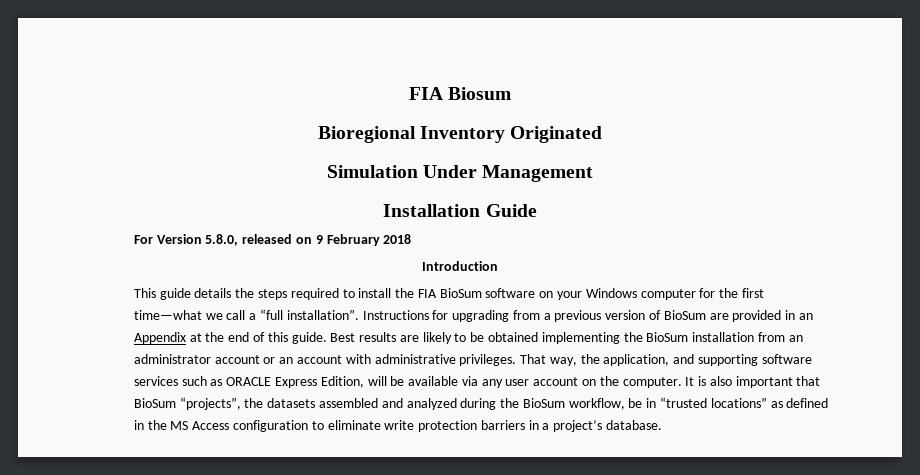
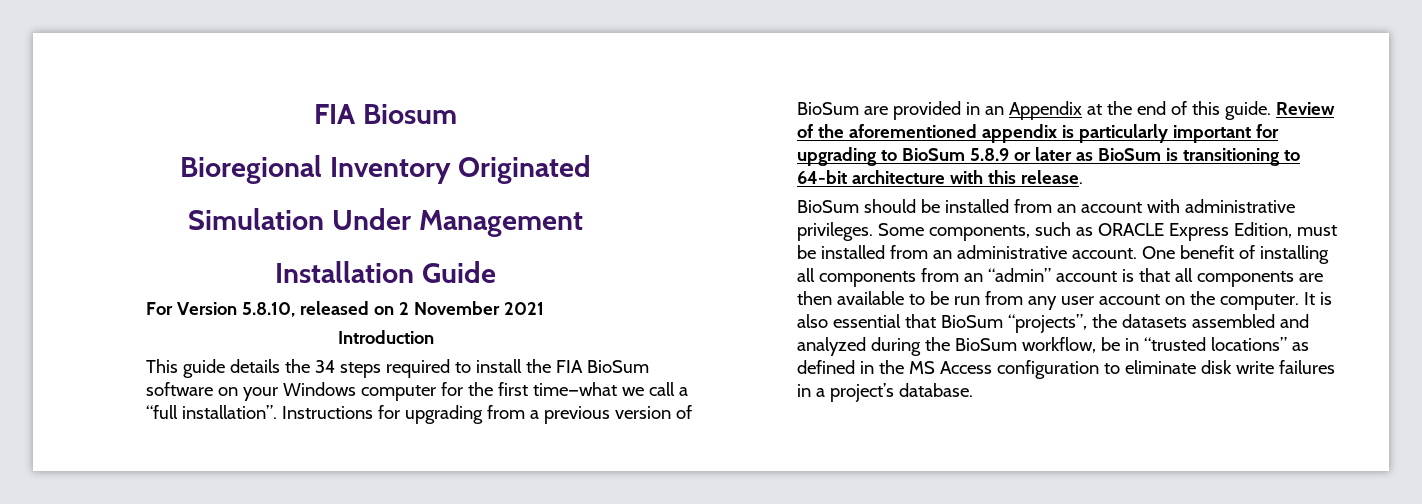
[205,234,239,246] 5.8.0, -> [242,302,296,317] 5.8.10,
[315,234,412,246] 9 February 2018 -> [399,301,545,315] 2 November 2021
(255, 293) none -> [315,360,336,373] 34
[330,332,803,344] [133,354,812,366] [133,376,178,386] Best results are likely to be obtained implementing the BioSum installation from an administrator account or an account with administrative privileges. That way, the application, and supporting software services -> [1276,102,1336,115] [797,124,1280,143] [797,147,1301,166] [797,170,1084,184] [797,199,1296,213] [797,222,1031,241] Review of the aforementioned appendix is particularly important for upgrading to BioSum 5.8.9 or later as BioSum is transitioning to 64-bit architecture with this release. // BioSum should be installed from an account with administrative privileges. Some components,
[367,376,478,386] will be available via -> [1297,225,1338,236] [797,245,1330,264] [797,268,1324,287] [797,291,1024,305] must be installed from an administrative account. One benefit of installing all components from an “admin” account is that all components are then available to be run from
[735,376,793,388] important -> [833,314,902,328] essential
[384,420,525,432] write protection barriers -> [1201,360,1336,374] disk write failures

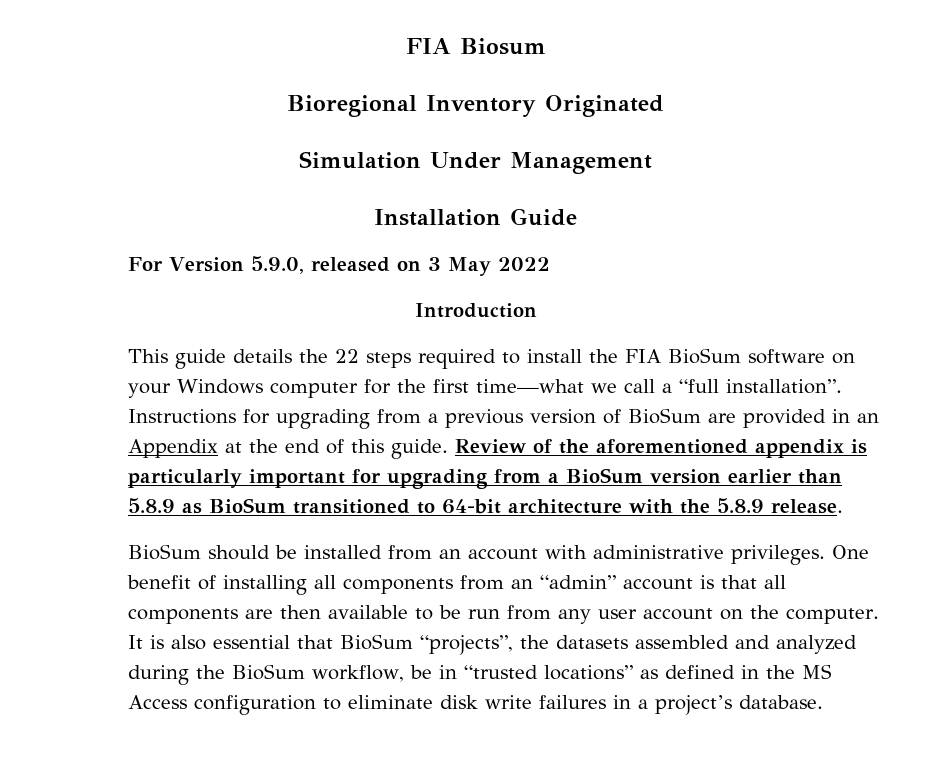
[242,302,296,317] 5.8.10, -> [251,256,305,274] 5.9.0,
[399,301,545,315] 2 November 2021 -> [428,257,551,276] 3 May 2022
[315,360,336,373] 34 -> [335,349,360,363] 22
[881,147,1281,166] to BioSum 5.8.9 or later as BioSum is transitioning -> [494,468,843,484] [128,498,411,514] from a BioSum version earlier than 5.8.9 as BioSum transitioned
[988,170,1017,184] this -> [680,498,765,514] the 5.8.9
[878,222,1338,241] [797,245,1138,259] Some components, such as ORACLE Express Edition, must be installed from an administrative account. -> (826, 555) none

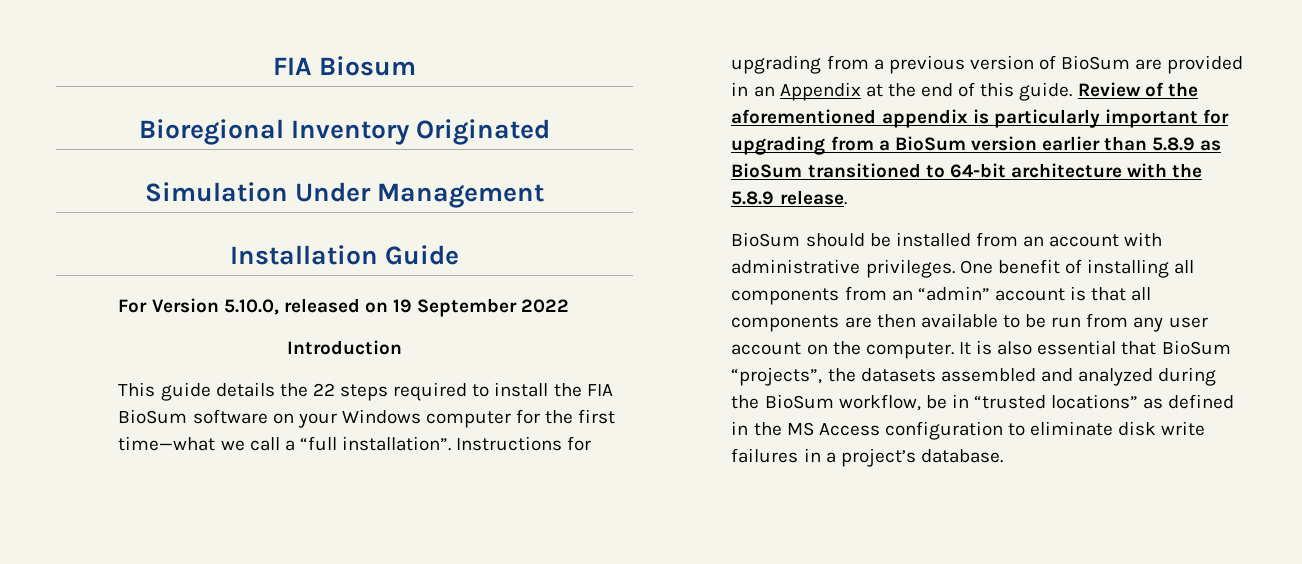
[251,256,305,274] 5.9.0, -> [223,299,279,315] 5.10.0,
[428,257,492,276] 3 May -> [393,298,518,317] 19 September

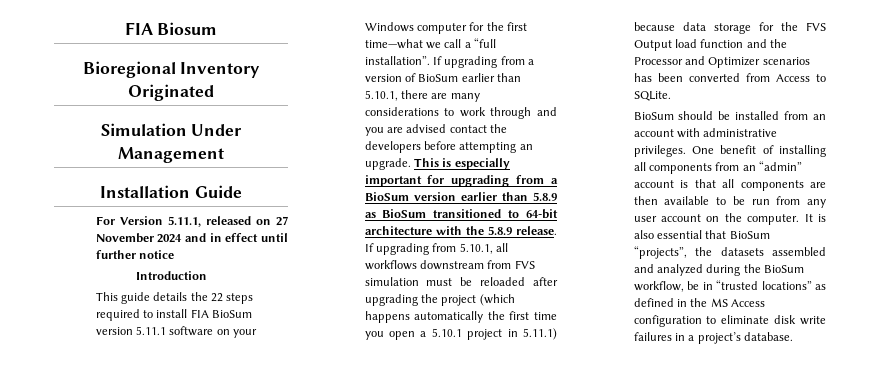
[223,299,279,315] 5.10.0, -> [167,216,201,227] 5.11.1,
[393,298,570,317] 19 September 2022 -> [276,216,288,226] [95,233,288,243] [95,250,174,259] 27 November 2024 and in effect until further notice
[553,383,582,397] the -> (188, 313) none
(188, 416) none -> [95,326,166,335] version 5.11.1
[456,436,592,451] [731,55,965,74] Instructions for upgrading from a previous -> [432,56,535,68] If upgrading from a
[1135,55,1244,74] [731,82,1198,101] [731,109,1100,128] are provided in an Appendix at the end of this guide. Review of the aforementioned appendix is particularly -> [461,73,522,82] [364,90,480,102] [364,107,557,119] [364,124,508,136] [364,141,533,153] [364,158,510,170] earlier than 5.10.1, there are many considerations to work through and you are advised contact the developers before attempting an upgrade. This is especially
(847, 197) none -> [364,243,509,255] [364,260,535,270] [364,277,558,286] [364,294,515,306] [364,311,557,323] [364,328,557,340] [633,22,826,34] [633,39,788,51] [633,56,810,68] [633,73,826,82] [633,91,671,101] If upgrading from 5.10.1, all workflows downstream from FVS simulation must be reloaded after upgrading the project (which happens automatically the first time you open a 5.10.1 project in 5.11.1) because data storage for the FVS Output load function and the Processor and Optimizer scenarios has been converted from Access to SQLite.

